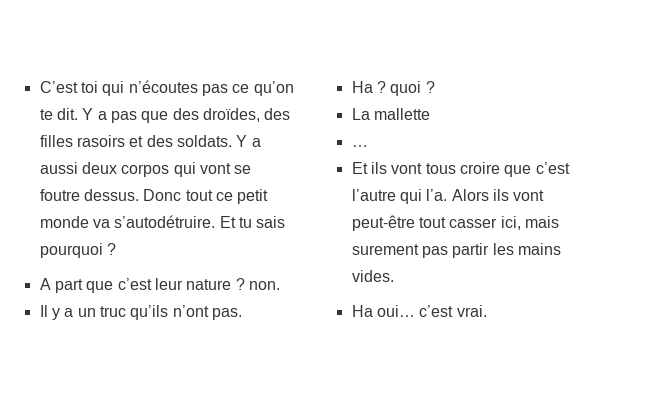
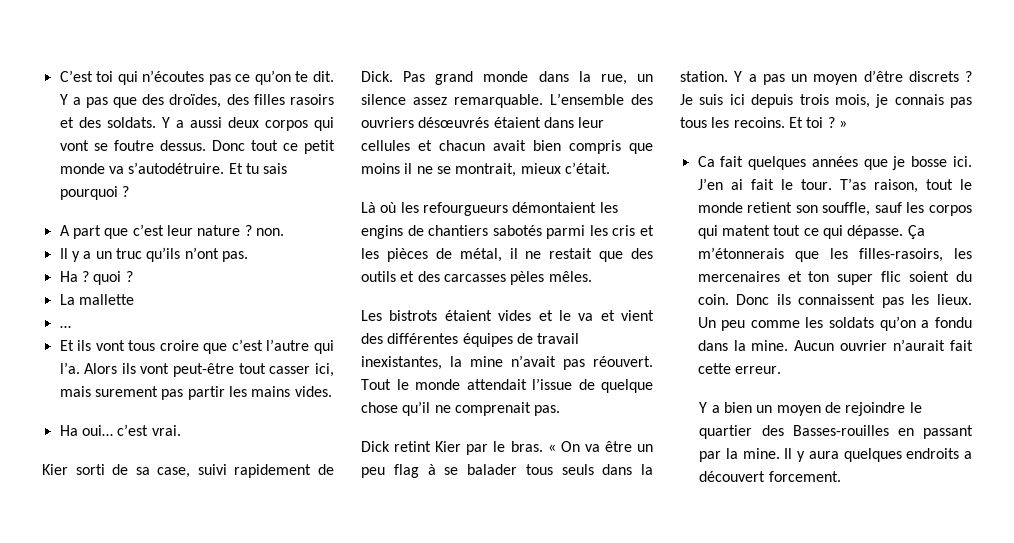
(487, 311) none -> [42,464,334,478] [361,71,653,85] [361,93,653,108] [361,117,605,128] [361,140,653,154] [361,162,610,177] [361,202,618,216] [361,225,654,239] [361,248,653,262] [361,271,592,285] [361,310,654,321] [361,333,580,347] [361,355,653,370] [361,378,653,393] [361,401,561,416] [361,441,653,455] [361,464,653,478] [680,70,972,85] [680,94,972,108] [680,117,847,128] [697,156,972,170] [697,178,972,193] [697,202,972,216] [697,225,925,239] [697,247,972,262] [697,271,972,285] [697,294,972,308] [697,316,972,331] [697,339,973,351] [697,363,781,374] [699,402,922,416] [699,425,973,439] [699,448,972,462] [699,471,841,482] // Kier sorti de sa case, suivi rapidement de Dick. Pas grand monde dans la rue, un silence assez remarquable. L’ensemble des ouvriers désœuvrés étaient dans leur cellules et chacun avait bien compris que moins il ne se montrait, mieux c’était. // Là où les refourgueurs démontaient les engins de chantiers sabotés parmi les cris et les pièces de métal, il ne restait que des outils et des carcasses pèles mêles. // Les bistrots étaient vides et le va et vient des différentes équipes de travail inexistantes, la mine n’avait pas réouvert. Tout le monde attendait l’issue de quelque chose qu’il ne comprenait pas. // Dick retint Kier par le bras. « On va être un peu flag à se balader tous seuls dans la station. Y a pas un moyen d’être discrets ? Je suis ici depuis trois mois, je connais pas tous les recoins. Et toi ? » // Ca fait quelques années que je bosse ici. J’en ai fait le tour. T’as raison, tout le monde retient son souffle, sauf les corpos qui matent tout ce qui dépasse. Ça m’étonnerais que les filles-rasoirs, les mercenaires et ton super flic soient du coin. Donc ils connaissent pas les lieux. Un peu comme les soldats qu’on a fondu dans la mine. Aucun ouvrier n’aurait fait cette erreur. // Y a bien un moyen de rejoindre le quartier des Basses-rouilles en passant par la mine. Il y aura quelques endroits a découvert forcement.

